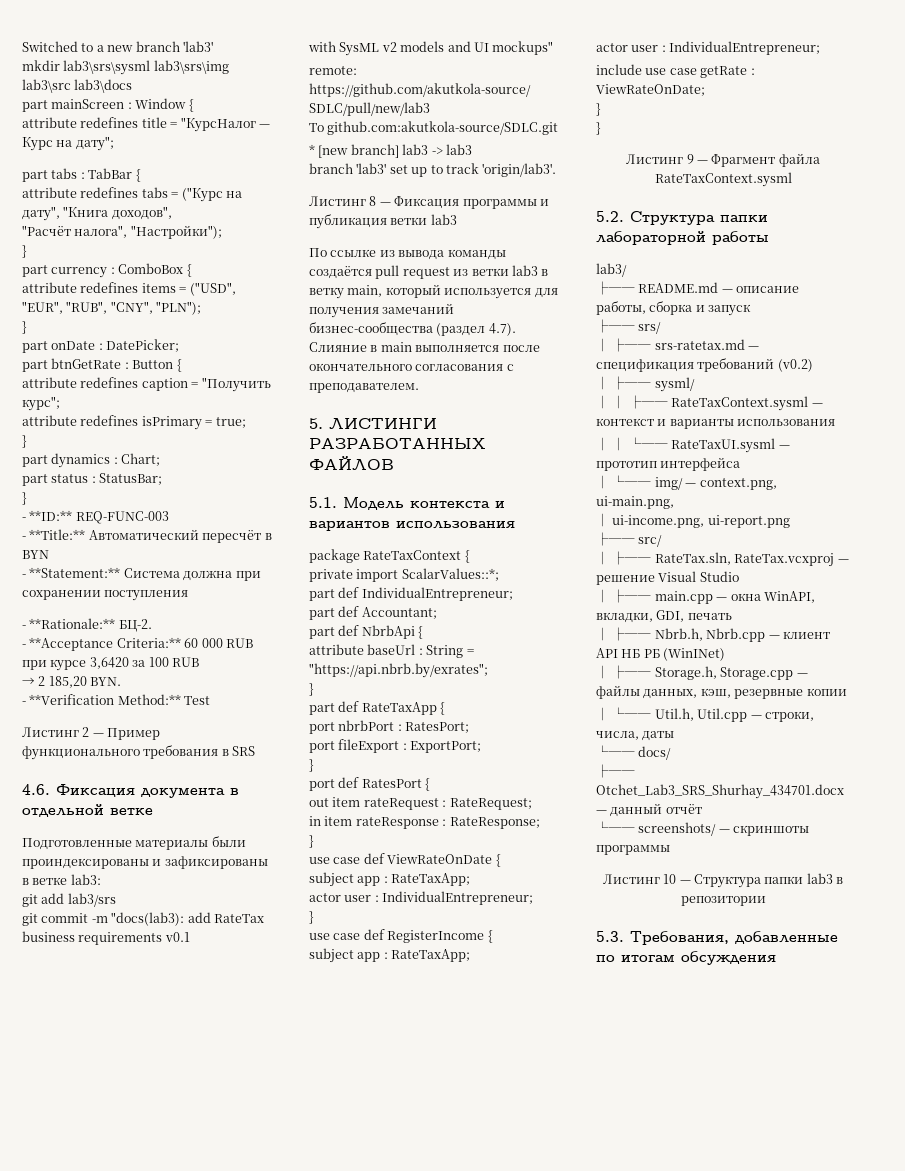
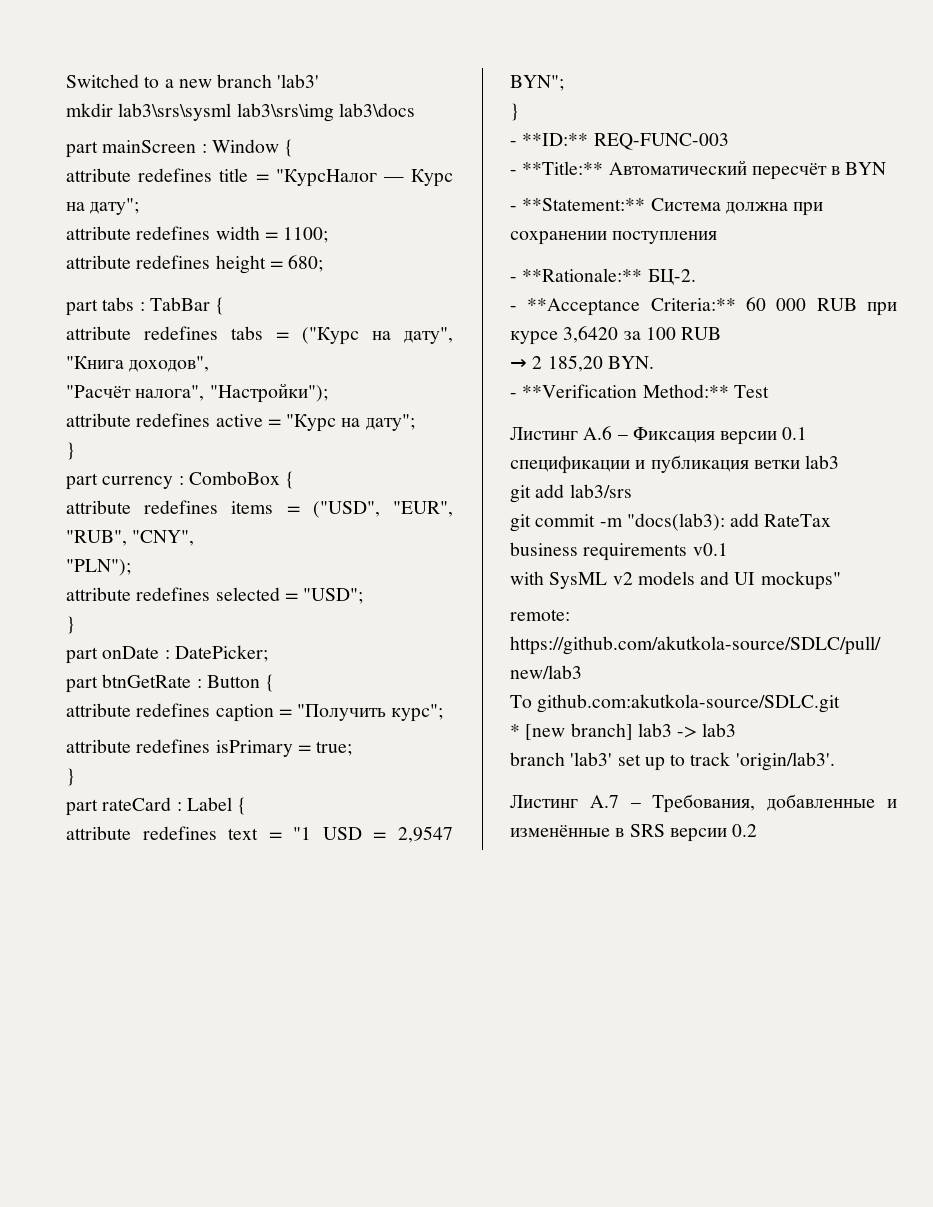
[22,79,71,93] lab3\src -> (334, 112) none
(114, 143) none -> [66,226,329,243] [66,255,324,274] // attribute redefines width = 1100; // attribute redefines height = 680;
(222, 232) none -> [66,413,415,432] // attribute redefines active = "Курс на дату";
(153, 307) none -> (195, 538) //
(202, 308) none -> [66,587,364,604] // attribute redefines selected = "USD";
[51,453,161,468] [22,473,163,486] dynamics : Chart; // part status : StatusBar; -> [102,797,247,815] [66,826,453,843] [510,75,564,91] rateCard : Label { // attribute redefines text = "1 USD = 2,9547 BYN";
[82,727,161,740] [22,745,256,760] [22,784,239,798] [22,804,153,817] [22,836,246,850] [22,856,268,869] [22,874,101,885] 2 — Пример функционального требования в SRS // 4.6. Фиксация документа в отдельной ветке // Подготовленные материалы были проиндексированы и зафиксированы в ветке lab3: -> [583,426,808,445] [510,455,840,474] А.6 – Фиксация версии 0.1 спецификации и публикация ветки lab3
[369,196,549,209] [309,214,457,229] [309,248,506,260] [309,265,549,279] [309,284,558,299] [309,303,455,318] [309,322,516,336] [309,342,540,352] [309,363,514,371] [309,383,419,393] [309,418,437,429] [309,438,486,449] [309,456,394,470] [309,497,505,510] [309,521,515,531] [309,549,470,563] [309,568,499,582] [309,587,513,601] [309,606,437,620] [309,625,424,639] [309,644,474,658] [309,663,488,678] [309,683,314,696] [309,701,446,715] [309,720,470,734] [309,739,482,753] [309,759,314,772] [309,777,431,791] [309,797,532,810] [309,816,540,829] [309,835,314,848] [309,853,501,867] [309,872,471,887] [309,891,534,905] [309,911,314,924] [309,929,493,943] [309,948,471,963] [596,41,821,55] [596,64,755,78] [596,84,705,96] [596,103,601,116] [596,122,601,135] [626,153,820,167] [654,172,792,187] [596,211,768,225] [596,231,769,245] [596,263,627,277] [596,281,800,295] [596,301,752,316] [596,319,662,334] [596,338,760,352] [596,358,813,372] [596,376,695,392] [596,395,823,411] [596,418,836,429] [596,437,790,453] [596,457,741,471] [596,475,777,490] [596,496,674,509] [596,513,790,528] [596,532,663,547] [596,551,849,567] [596,571,739,585] [596,589,815,604] [596,610,732,623] [596,627,830,642] [596,648,726,661] [596,665,808,680] [596,685,847,699] [596,707,814,722] [596,731,675,741] [596,745,672,760] [596,764,635,778] [596,784,844,799] [596,803,702,817] [596,821,810,836] [596,845,670,855] [602,873,844,888] [680,896,766,906] [596,931,838,945] [596,951,776,965] 8 — Фиксация программы и публикация ветки lab3 // По ссылке из вывода команды создаётся pull request из ветки lab3 в ветку main, который используется для получения замечаний бизнес-сообщества (раздел 4.7). Слияние в main выполняется после окончательного согласования с преподавателем. // 5. ЛИСТИНГИ РАЗРАБОТАННЫХ ФАЙЛОВ // 5.1. Модель контекста и вариантов использования // package RateTaxContext { // private import ScalarValues::*; // part def IndividualEntrepreneur; // part def Accountant; // part def NbrbApi { // attribute baseUrl : String = "https://api.nbrb.by/exrates"; // } // part def RateTaxApp { // port nbrbPort : RatesPort; // port fileExport : ExportPort; // } // port def RatesPort { // out item rateRequest : RateRequest; // in item rateResponse : RateResponse; // } // use case def ViewRateOnDate { // subject app : RateTaxApp; // actor user : IndividualEntrepreneur; // } // use case def RegisterIncome { // subject app : RateTaxApp; // actor user : IndividualEntrepreneur; // include use case getRate : ViewRateOnDate; // } // } // Листинг 9 — Фрагмент файла RateTaxContext.sysml // 5.2. Структура папки лабораторной работы // lab3/ // ├── README.md — описание работы, сборка и запуск // ├── srs/ // │ ├── srs-ratetax.md — спецификация требований (v0.2) // │ ├── sysml/ // │ │ ├── RateTaxContext.sysml — контекст и варианты использования // │ │ └── RateTaxUI.sysml — прототип интерфейса // │ └── img/ — context.png, ui-main.png, // │ ui-income.png, ui-report.png // ├── src/ // │ ├── RateTax.sln, RateTax.vcxproj — решение Visual Studio // │ ├── main.cpp — окна WinAPI, вкладки, GDI, печать // │ ├── Nbrb.h, Nbrb.cpp — клиент API НБ РБ (WinINet) // │ ├── Storage.h, Storage.cpp — файлы данных, кэш, резервные копии // │ └── Util.h, Util.cpp — строки, числа, даты // └── docs/ // ├── Otchet_Lab3_SRS_Shurhay_434701.docx — данный отчёт // └── screenshots/ — скриншоты программы // Листинг 10 — Структура папки lab3 в репозитории // 5.3. Требования, добавленные по итогам обсуждения -> [589,794,897,813] [510,824,758,842] А.7 – Требования, добавленные и изменённые в SRS версии 0.2

